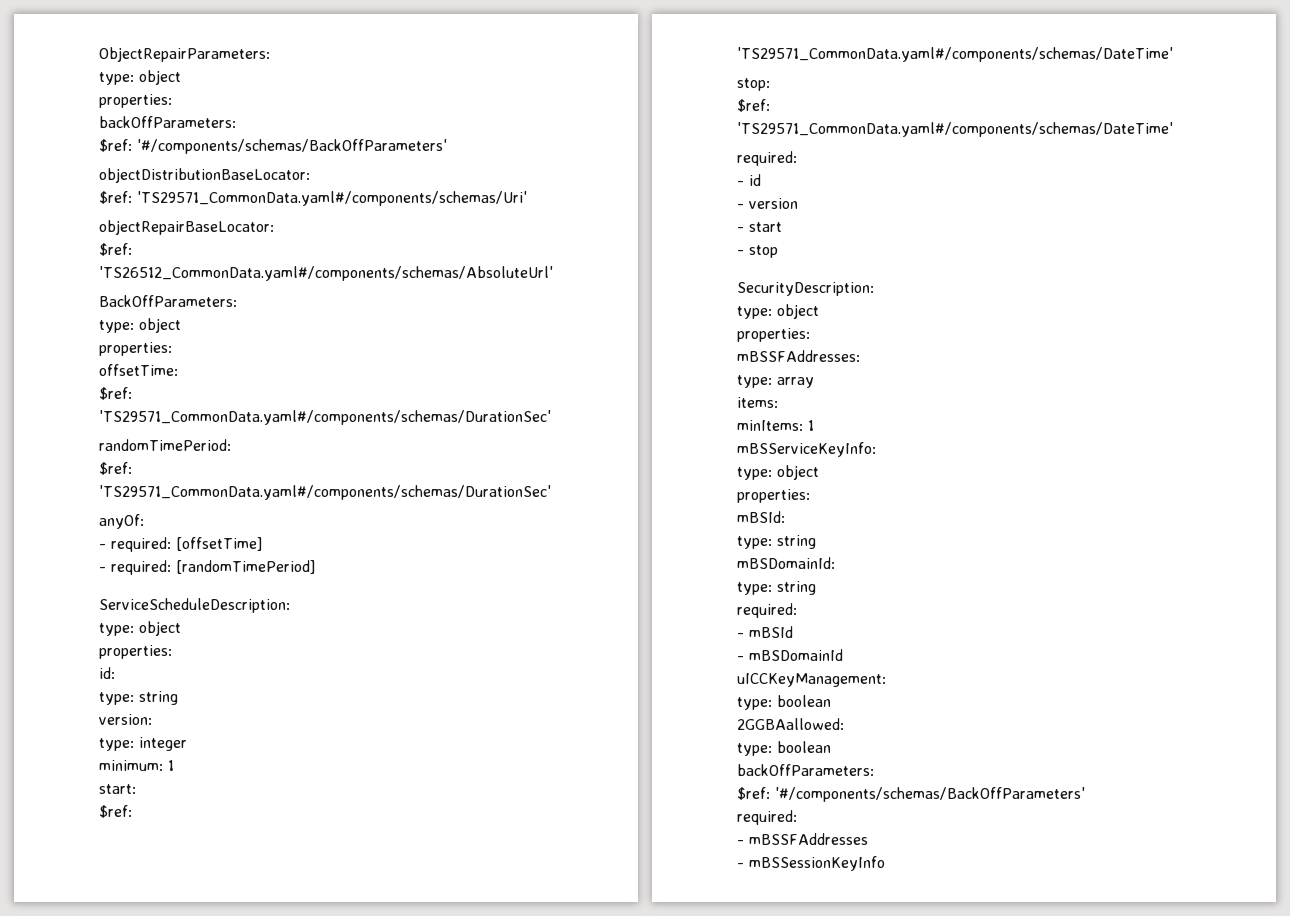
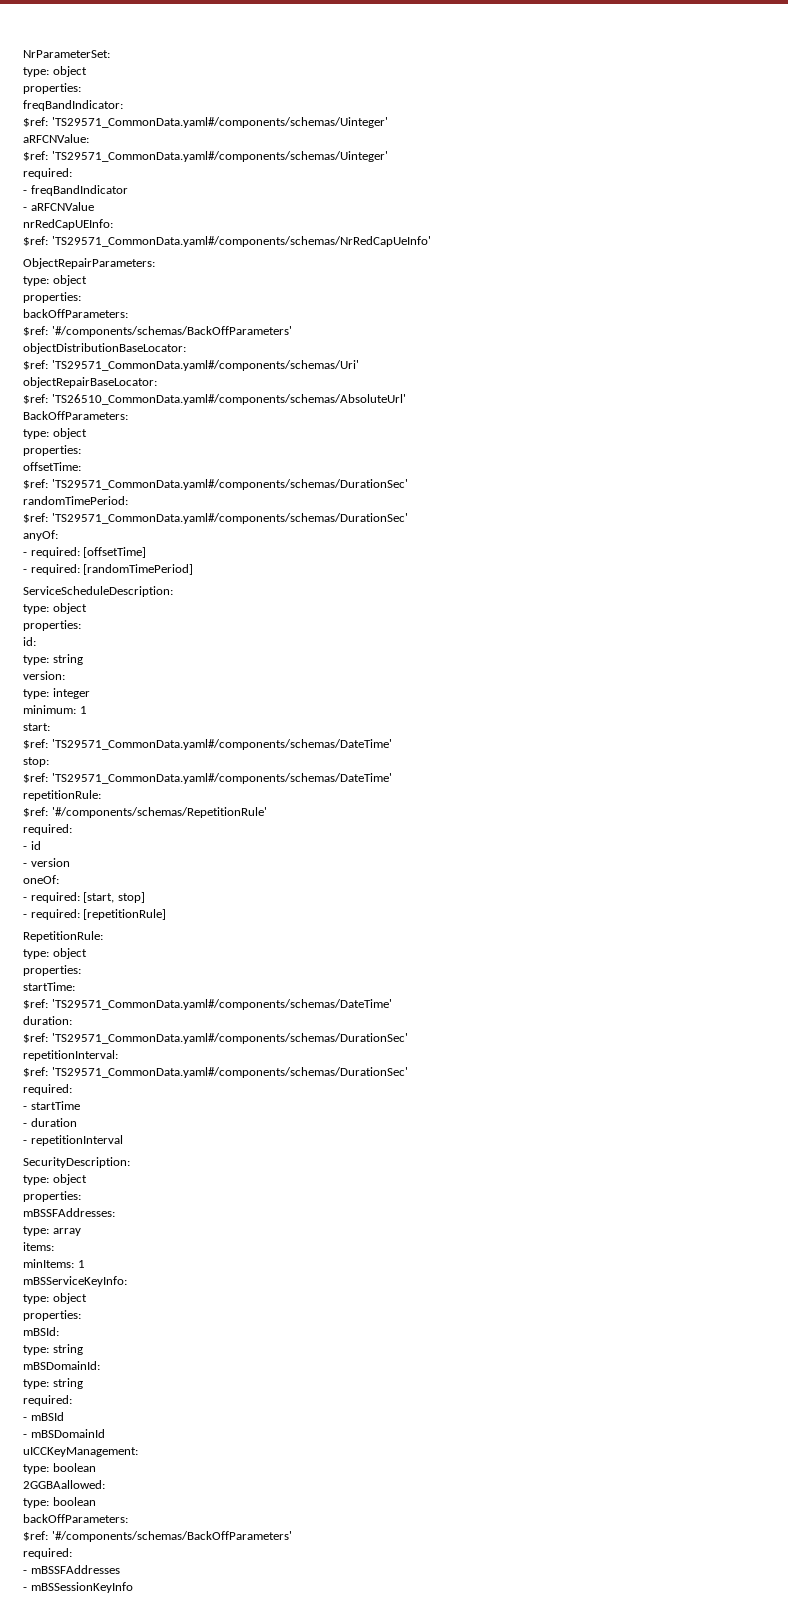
(99, 54) none -> [23,50,110,58] [23,66,87,77] [23,83,81,94] [23,100,123,111] [23,117,388,128] [23,134,89,143] [23,151,388,162] [23,168,72,179] [23,185,128,196] [23,202,94,211] [23,219,113,230] [23,236,431,247] NrParameterSet: // type: object // properties: // freqBandIndicator: // $ref: 'TS29571_CommonData.yaml#/components/schemas/Uinteger' // aRFCNValue: // $ref: 'TS29571_CommonData.yaml#/components/schemas/Uinteger' // required: // - freqBandIndicator // - aRFCNValue // nrRedCapUEInfo: // $ref: 'TS29571_CommonData.yaml#/components/schemas/NrRedCapUeInfo' //
[99,266,553,281] 'TS26512_CommonData.yaml#/components/schemas/AbsoluteUrl' -> [51,394,406,405] 'TS26510_CommonData.yaml#/components/schemas/AbsoluteUrl'
(1173, 129) none -> [23,790,101,801] [23,807,267,818] // repetitionRule: // $ref: '#/components/schemas/RepetitionRule'
[737,222,782,232] [737,245,778,258] - start // - stop -> [23,875,59,884] [23,892,145,903] [23,909,167,920] [23,931,103,942] [23,948,87,959] [23,965,81,976] [23,982,75,991] [23,999,392,1010] [23,1016,72,1025] [23,1033,408,1044] [23,1050,118,1061] [23,1067,408,1078] [23,1084,72,1095] [23,1101,80,1110] [23,1118,77,1127] [23,1135,123,1146] oneOf: // - required: [start, stop] // - required: [repetitionRule] // RepetitionRule: // type: object // properties: // startTime: // $ref: 'TS29571_CommonData.yaml#/components/schemas/DateTime' // duration: // $ref: 'TS29571_CommonData.yaml#/components/schemas/DurationSec' // repetitionInterval: // $ref: 'TS29571_CommonData.yaml#/components/schemas/DurationSec' // required: // - startTime // - duration // - repetitionInterval

